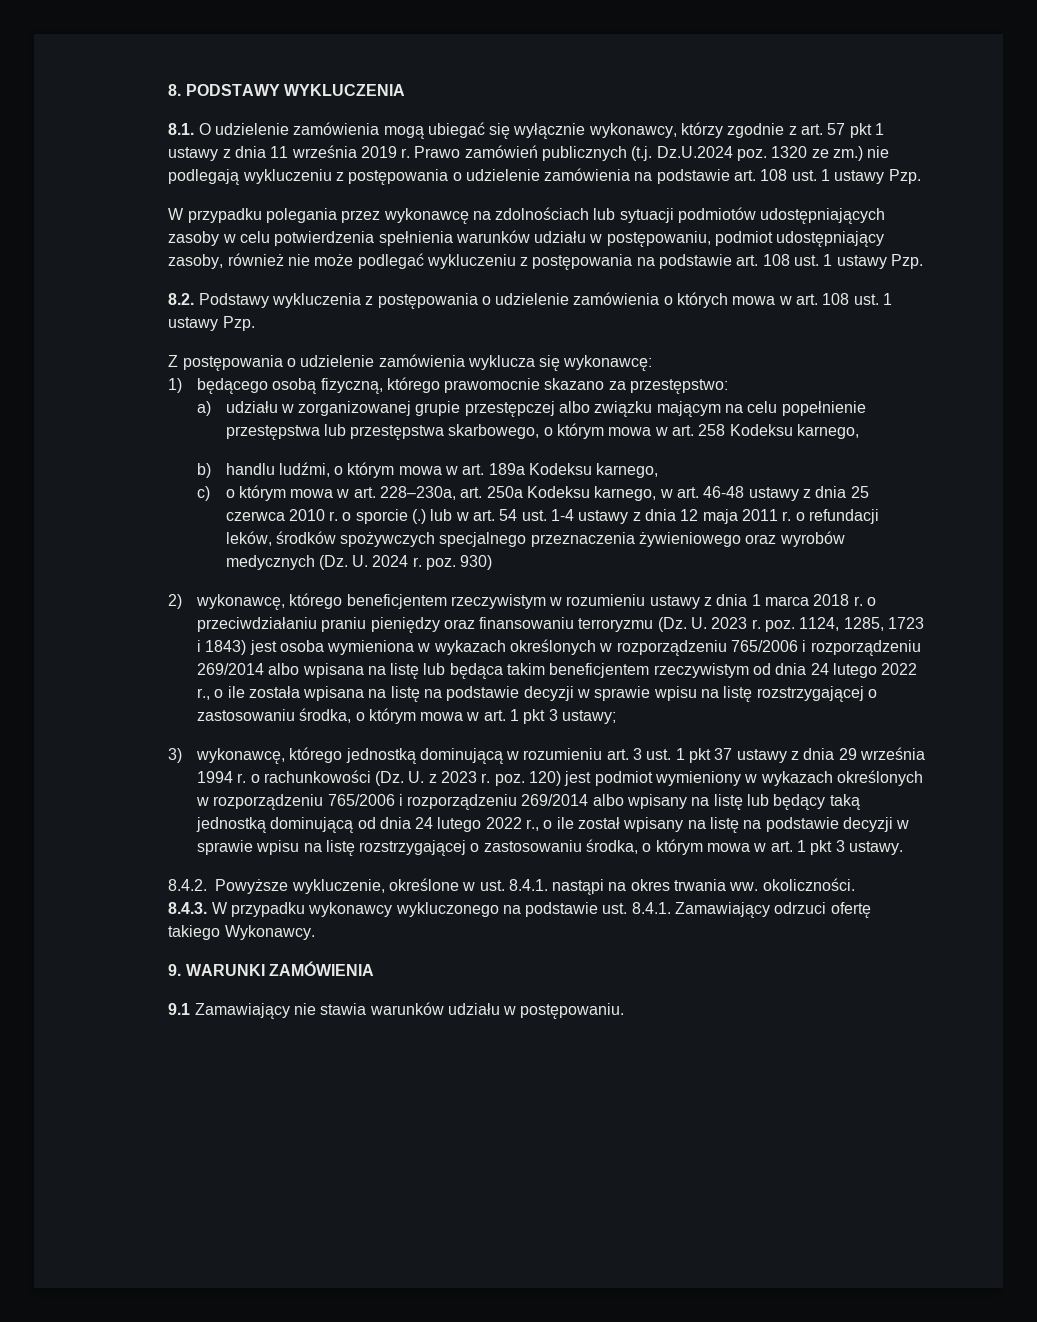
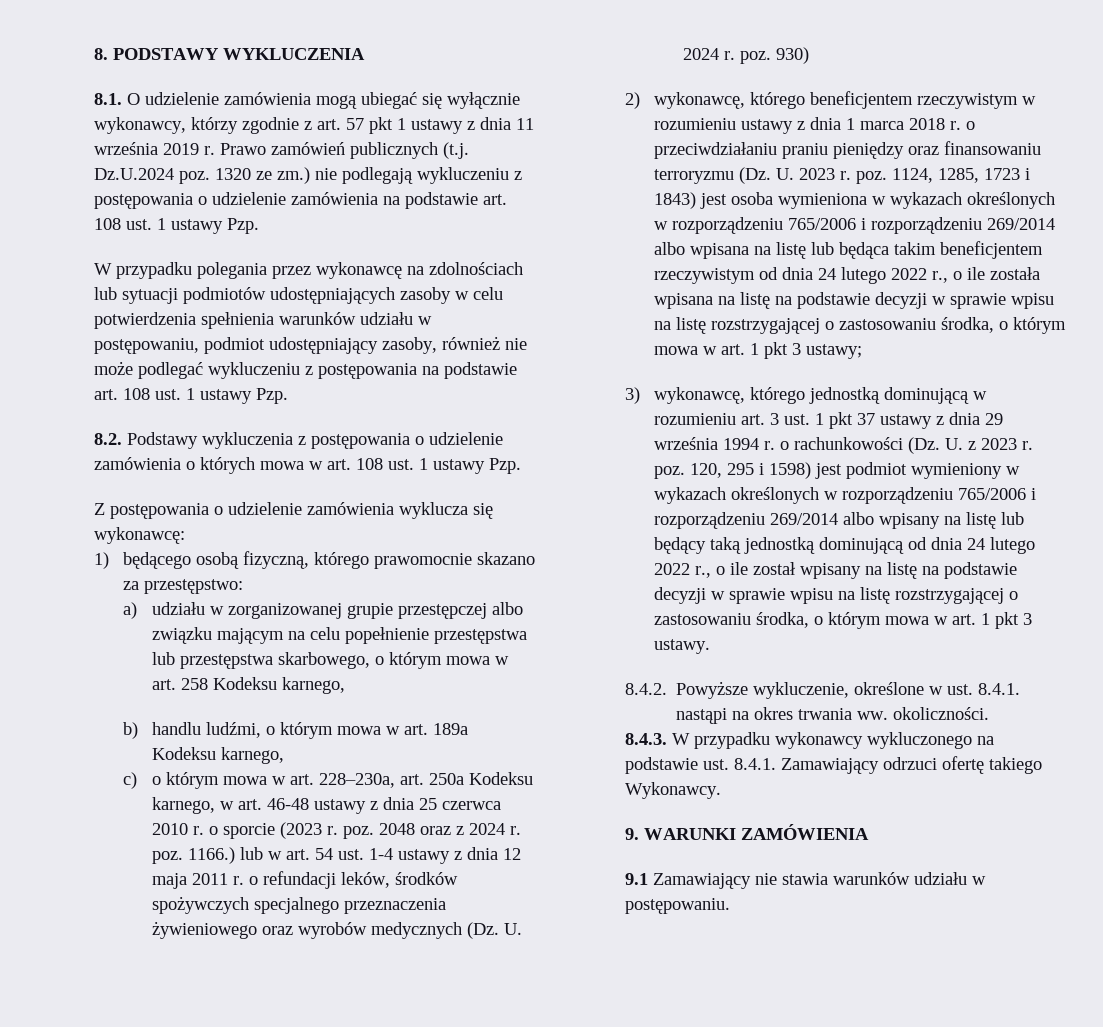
[412,509,427,524] (.) -> [279,822,521,839] [151,847,235,864] (2023 r. poz. 2048 oraz z 2024 r. poz. 1166.)
[529,771,562,786] 120) -> [689,462,811,479] 120, 295 i 1598)

